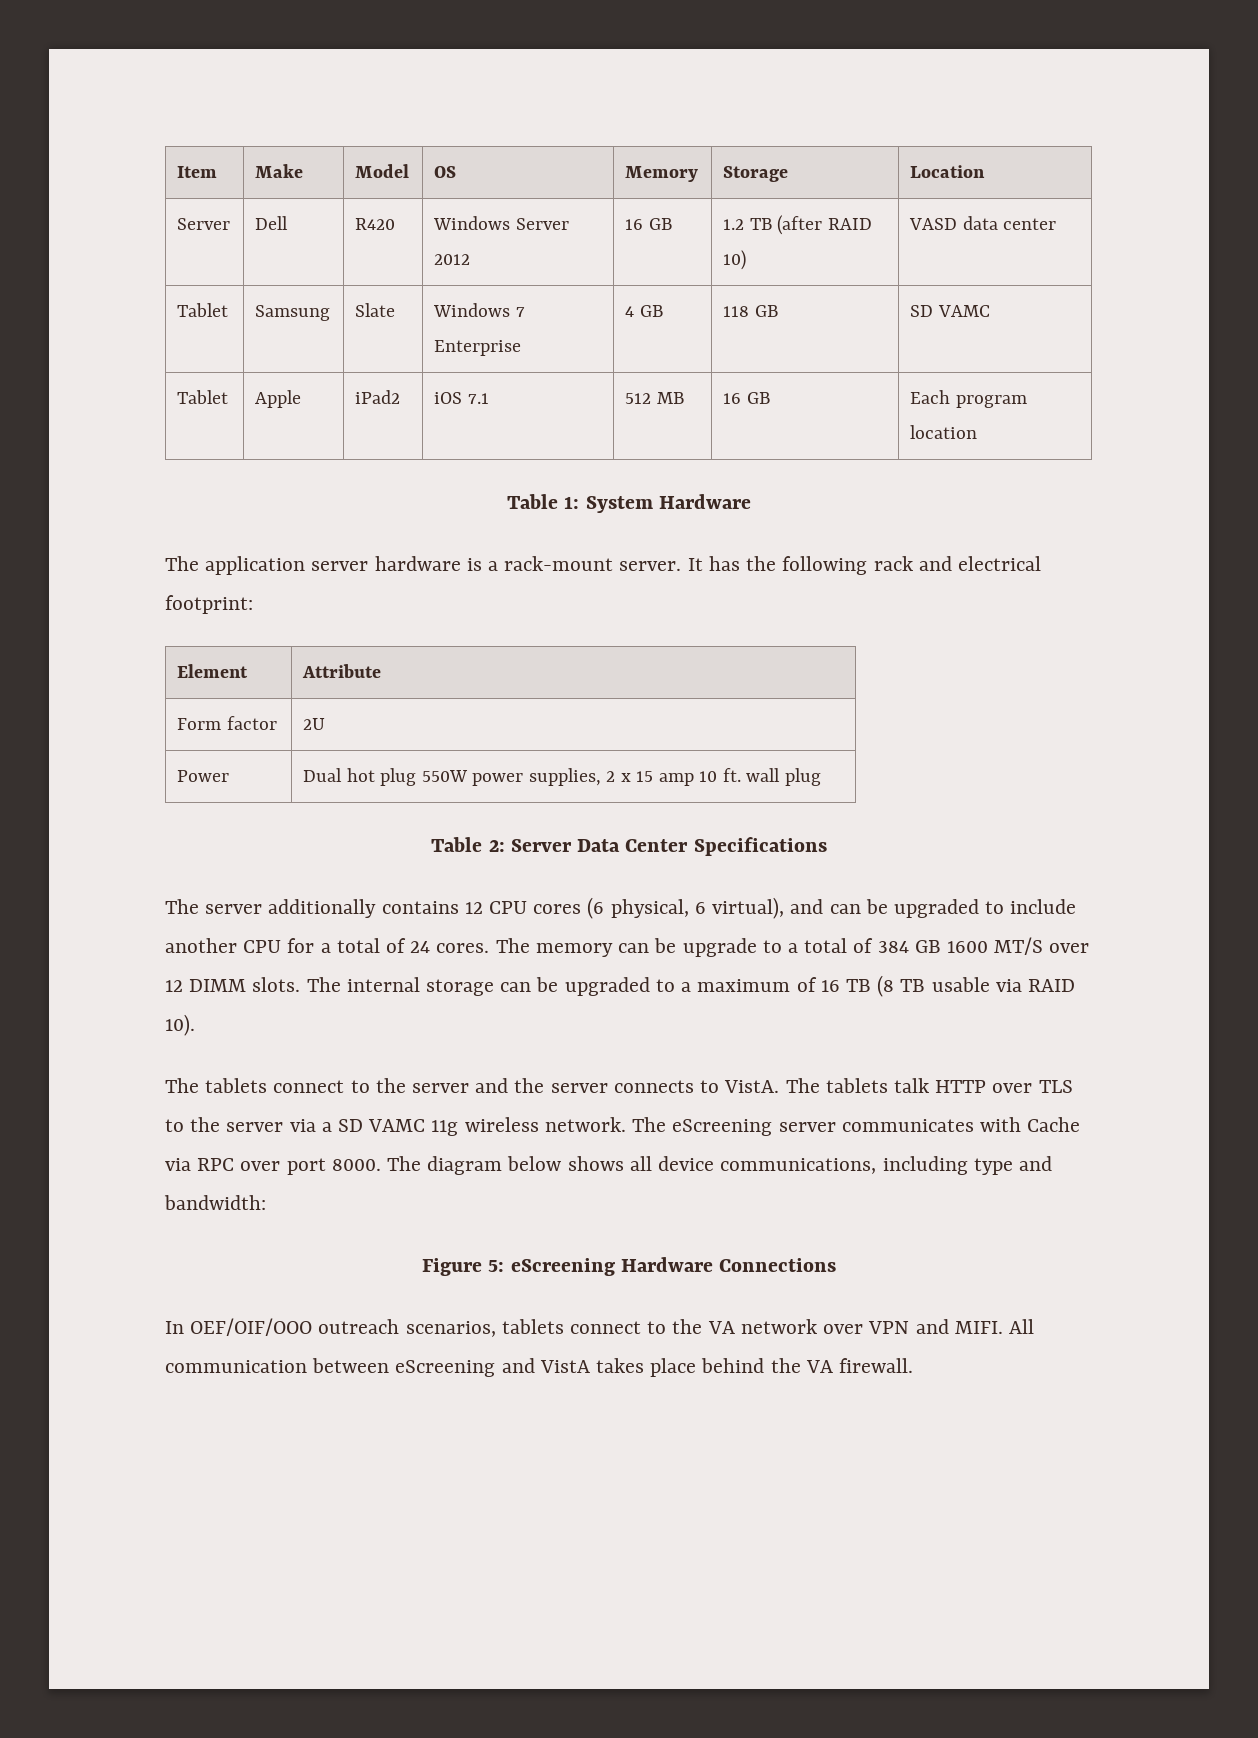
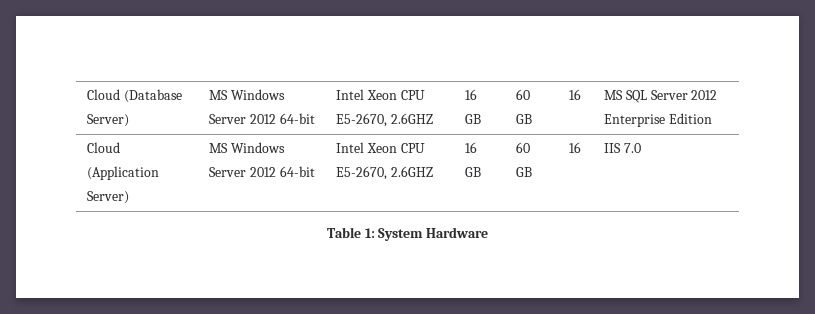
[177,166,218,178] [255,164,304,178] [355,164,410,178] [434,166,457,178] [625,166,699,182] [723,166,789,182] [910,165,986,178] [177,218,231,230] [255,216,289,230] [355,218,396,230] [433,216,569,230] [434,254,471,265] [625,218,672,230] [723,215,872,235] [723,250,747,270] [909,216,1057,230] [177,303,229,317] [255,305,331,321] [355,303,396,317] [433,303,525,317] [434,340,522,356] [625,305,663,317] [723,305,778,317] [910,305,990,317] [177,390,229,404] [255,390,302,408] [355,390,401,404] [434,392,489,404] [625,392,684,404] [723,392,770,404] [910,390,1027,408] [910,425,978,439] [507,494,751,513] [165,556,1041,575] [165,595,253,614] [177,664,249,678] [302,664,382,678] [177,716,277,730] [303,718,326,730] [177,770,230,782] [303,768,822,786] [431,837,827,856] [165,897,1077,919] [165,937,1090,957] [165,975,1075,997] [165,1014,195,1036] [165,1078,1073,1093] [165,1117,1081,1136] [165,1156,1052,1175] [164,1195,266,1210] [422,1257,836,1276] [165,1318,1034,1337] [165,1358,914,1377] Item | Make | Model | OS | Memory | Storage | Location // Server | Dell | R420 | Windows Server 2012 | 16 GB | 1.2 TB (after RAID 10) | VASD data center // Tablet | Samsung | Slate | Windows 7 Enterprise | 4 GB | 118 GB | SD VAMC // Tablet | Apple | iPad2 | iOS 7.1 | 512 MB | 16 GB | Each program location // Table 1: System Hardware // The application server hardware is a rack-mount server. It has the following rack and electrical footprint: // Element | Attribute // Form factor | 2U // Power | Dual hot plug 550W power supplies, 2 x 15 amp 10 ft. wall plug // Table 2: Server Data Center Specifications // The server additionally contains 12 CPU cores (6 physical, 6 virtual), and can be upgraded to include another CPU for a total of 24 cores. The memory can be upgrade to a total of 384 GB 1600 MT/S over 12 DIMM slots. The internal storage can be upgraded to a maximum of 16 TB (8 TB usable via RAID 10). // The tablets connect to the server and the server connects to VistA. The tablets talk HTTP over TLS to the server via a SD VAMC 11g wireless network. The eScreening server communicates with Cache via RPC over port 8000. The diagram below shows all device communications, including type and bandwidth: // Figure 5: eScreening Hardware Connections // In OEF/OIF/OOO outreach scenarios, tablets connect to the VA network over VPN and MIFI. All communication between eScreening and VistA takes place behind the VA firewall. -> [87,89,182,103] [87,114,130,127] [209,89,285,100] [209,113,315,124] [336,89,425,100] [336,113,433,127] [465,89,478,100] [465,114,482,124] [516,89,531,100] [516,114,533,124] [569,89,582,100] [604,90,718,103] [604,113,712,127] [87,142,121,153] [87,166,160,180] [87,191,130,204] [209,142,285,153] [209,166,315,177] [336,142,425,153] [336,166,433,180] [465,142,478,153] [465,167,482,177] [516,142,531,153] [516,167,533,177] [569,142,582,153] [604,143,641,153] [326,227,489,241] Cloud (Database Server) | MS Windows Server 2012 64-bit | Intel Xeon CPU E5-2670, 2.6GHZ | 16 GB | 60 GB | 16 | MS SQL Server 2012 Enterprise Edition // Cloud (Application Server) | MS Windows Server 2012 64-bit | Intel Xeon CPU E5-2670, 2.6GHZ | 16 GB | 60 GB | 16 | IIS 7.0 // Table 1: System Hardware

